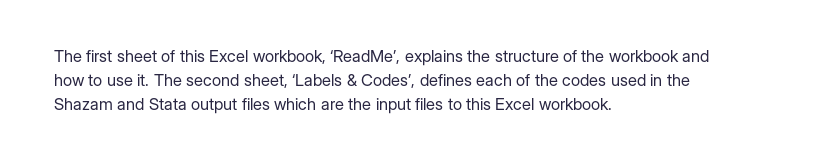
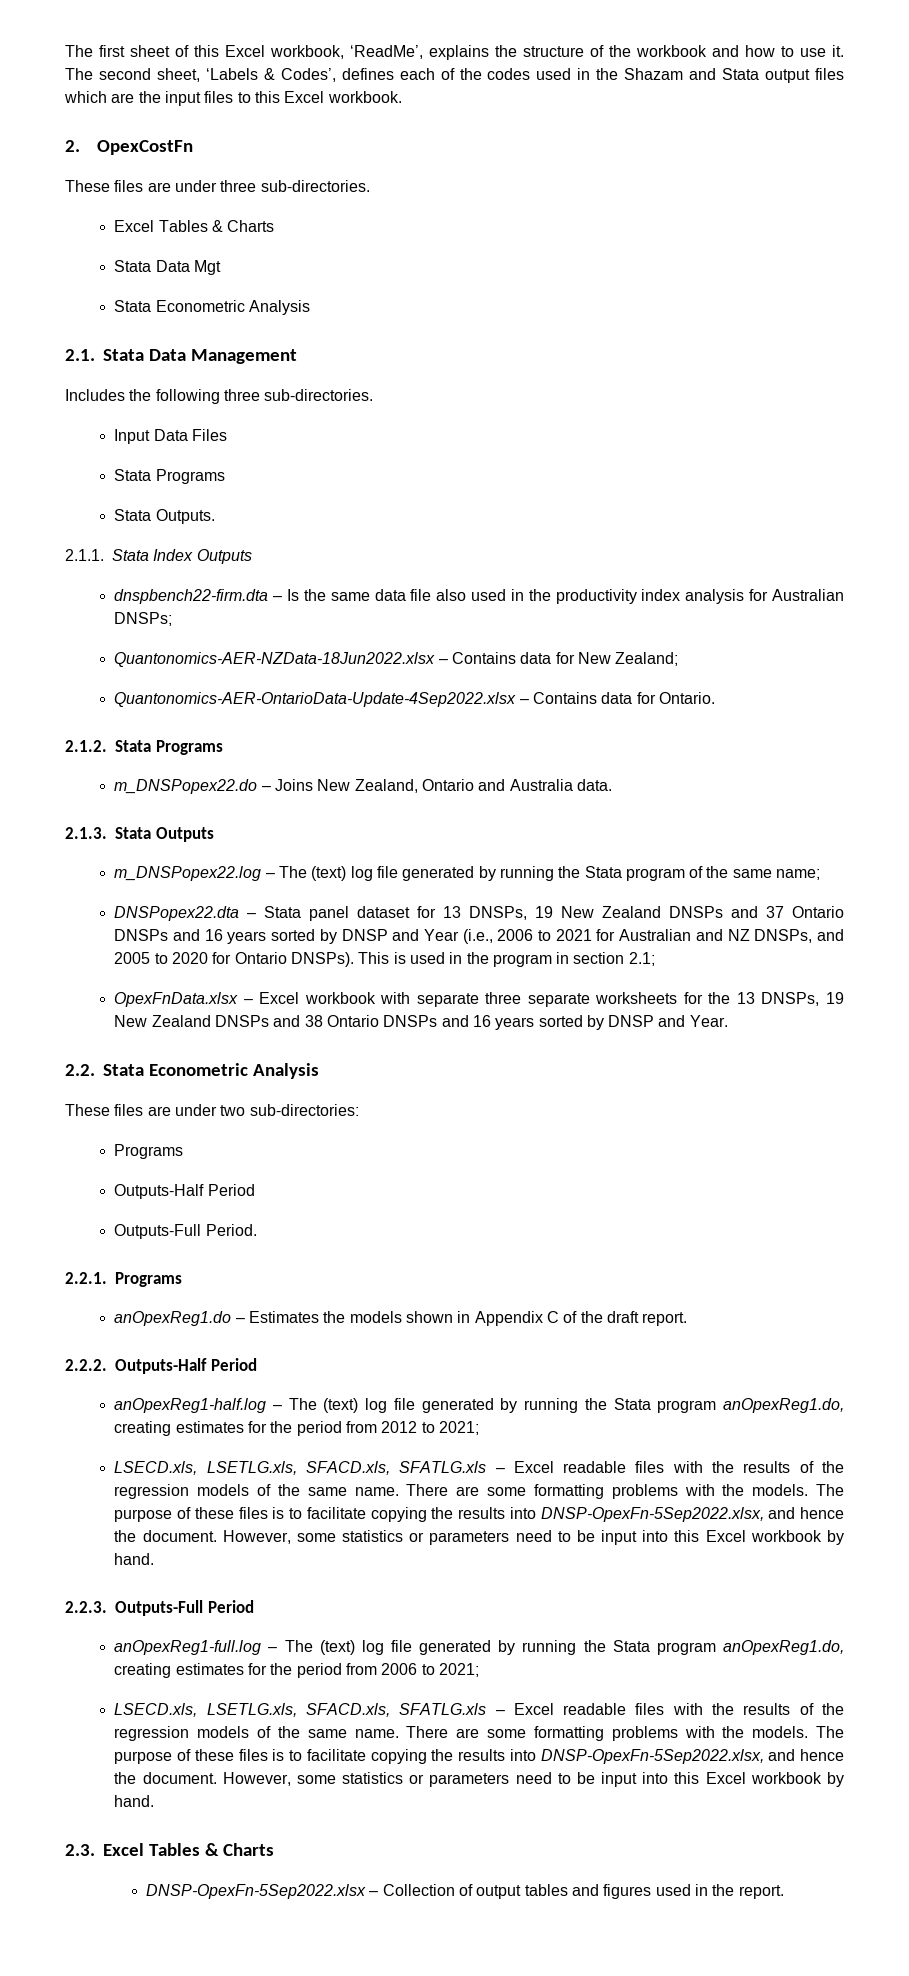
(612, 104) none -> [65,140,193,155] [65,180,370,192] [114,220,275,232] [114,260,221,275] [114,300,310,315] [65,349,297,364] [65,389,374,404] [114,429,227,444] [114,469,225,484] [114,509,215,524] [65,549,252,564] [114,589,844,604] [114,612,173,626] [114,652,679,667] [114,692,715,707] [65,740,223,755] [114,779,612,794] [65,827,214,842] [114,866,821,881] [114,906,844,921] [114,929,844,944] [114,952,655,967] [114,992,844,1007] [114,1015,728,1030] [65,1063,319,1079] [65,1104,359,1116] [114,1144,184,1159] [114,1184,255,1199] [114,1224,257,1239] [65,1272,182,1287] [114,1311,688,1326] [65,1358,257,1374] [114,1398,844,1413] [114,1421,479,1436] [114,1461,844,1475] [114,1484,845,1499] [114,1507,845,1522] [114,1530,845,1545] [114,1553,155,1565] [65,1600,254,1616] [114,1640,845,1655] [114,1663,479,1678] [114,1703,844,1717] [114,1726,845,1741] [114,1749,845,1764] [114,1772,845,1787] [114,1795,155,1807] [65,1843,274,1856] [146,1884,784,1899] // 2. OpexCostFn // These files are under three sub-directories. // Excel Tables & Charts // Stata Data Mgt // Stata Econometric Analysis // 2.1. Stata Data Management // Includes the following three sub-directories. // Input Data Files // Stata Programs // Stata Outputs. // 2.1.1. Stata Index Outputs // dnspbench22-firm.dta – Is the same data file also used in the productivity index analysis for Australian DNSPs; // Quantonomics-AER-NZData-18Jun2022.xlsx – Contains data for New Zealand; // Quantonomics-AER-OntarioData-Update-4Sep2022.xlsx – Contains data for Ontario. // 2.1.2. Stata Programs // m_DNSPopex22.do – Joins New Zealand, Ontario and Australia data. // 2.1.3. Stata Outputs // m_DNSPopex22.log – The (text) log file generated by running the Stata program of the same name; // DNSPopex22.dta – Stata panel dataset for 13 DNSPs, 19 New Zealand DNSPs and 37 Ontario DNSPs and 16 years sorted by DNSP and Year (i.e., 2006 to 2021 for Australian and NZ DNSPs, and 2005 to 2020 for Ontario DNSPs). This is used in the program in section 2.1; // OpexFnData.xlsx – Excel workbook with separate three separate worksheets for the 13 DNSPs, 19 New Zealand DNSPs and 38 Ontario DNSPs and 16 years sorted by DNSP and Year. // 2.2. Stata Econometric Analysis // These files are under two sub-directories: // Programs // Outputs-Half Period // Outputs-Full Period. // 2.2.1. Programs // anOpexReg1.do – Estimates the models shown in Appendix C of the draft report. // 2.2.2. Outputs-Half Period // anOpexReg1-half.log – The (text) log file generated by running the Stata program anOpexReg1.do, creating estimates for the period from 2012 to 2021; // LSECD.xls, LSETLG.xls, SFACD.xls, SFATLG.xls – Excel readable files with the results of the regression models of the same name. There are some formatting problems with the models. The purpose of these files is to facilitate copying the results into DNSP-OpexFn-5Sep2022.xlsx, and hence the document. However, some statistics or parameters need to be input into this Excel workbook by hand. // 2.2.3. Outputs-Full Period // anOpexReg1-full.log – The (text) log file generated by running the Stata program anOpexReg1.do, creating estimates for the period from 2006 to 2021; // LSECD.xls, LSETLG.xls, SFACD.xls, SFATLG.xls – Excel readable files with the results of the regression models of the same name. There are some formatting problems with the models. The purpose of these files is to facilitate copying the results into DNSP-OpexFn-5Sep2022.xlsx, and hence the document. However, some statistics or parameters need to be input into this Excel workbook by hand. // 2.3. Excel Tables & Charts // DNSP-OpexFn-5Sep2022.xlsx – Collection of output tables and figures used in the report.

